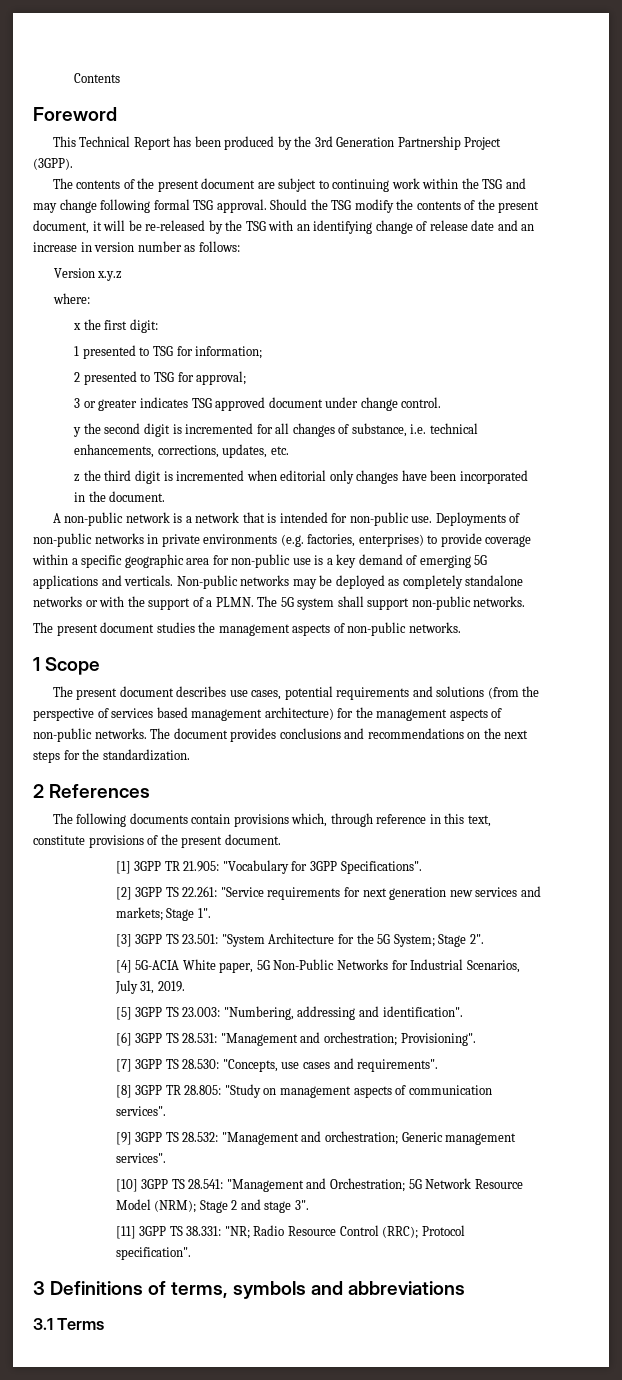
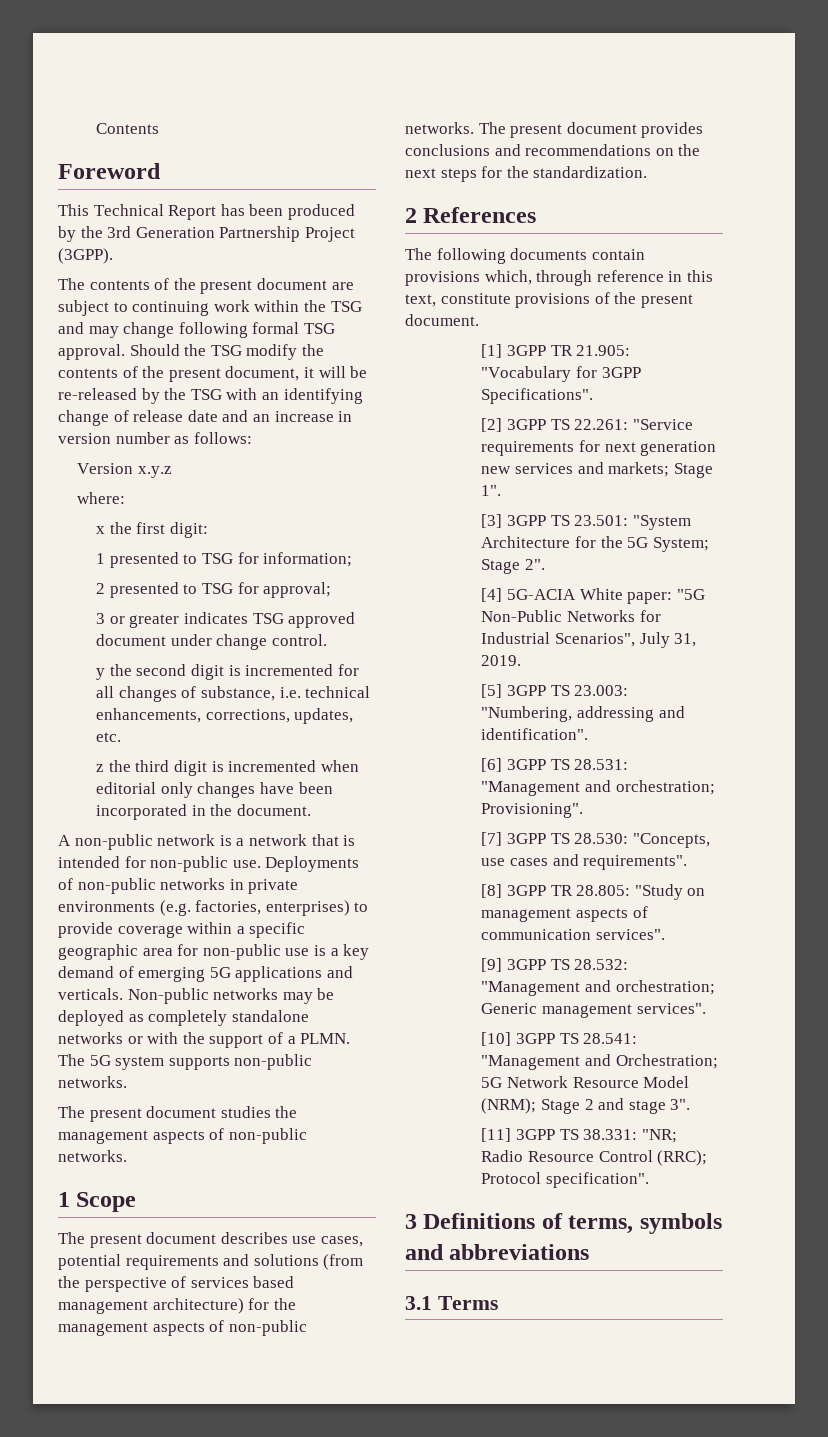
[337,596,410,610] shall support -> [168,1056,230,1070] supports
(171, 733) none -> [510,124,563,138] present
[219,960,270,973] paper, 5G -> [627,589,705,604] paper: "5G
[466,960,520,973] Scenarios, -> [554,633,635,647] Scenarios",

